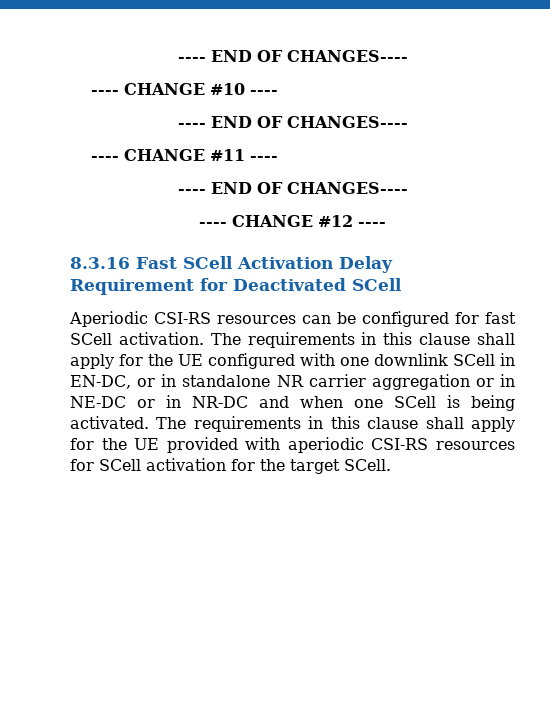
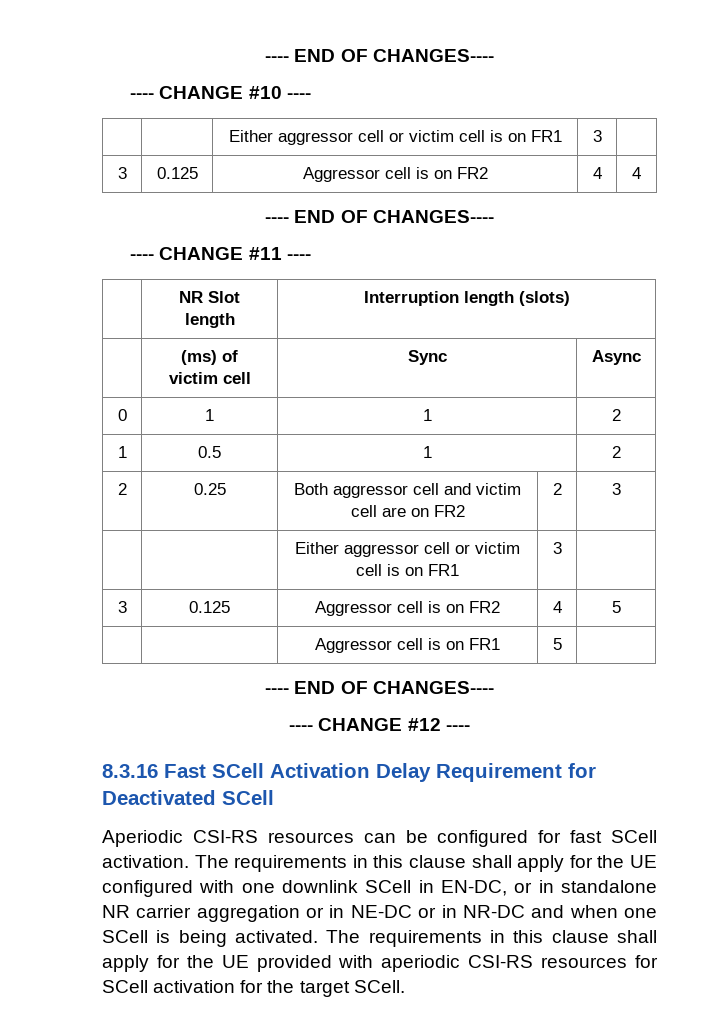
(279, 92) none -> [228,130,562,145] [592,130,602,142] [117,167,127,179] [156,167,198,179] [302,167,488,182] [592,167,602,179] [632,167,641,179] // | | Either aggressor cell or victim cell is on FR1 | 3 | // 3 | 0.125 | Aggressor cell is on FR2 | 4 | 4
(279, 158) none -> [179,291,240,303] [184,313,235,328] [363,291,570,306] [181,350,238,365] [168,372,251,384] [407,350,447,365] [591,350,641,365] [117,409,127,421] [205,409,214,421] [422,409,432,421] [611,409,621,421] [117,446,127,458] [198,446,221,458] [422,446,432,458] [611,446,621,458] [117,483,127,495] [193,483,226,495] [294,483,521,498] [350,505,465,517] [552,483,562,495] [611,483,621,495] [295,542,520,557] [356,564,459,576] [552,542,562,554] [117,601,127,613] [189,601,230,613] [315,601,500,616] [552,601,562,613] [611,601,621,613] [315,638,500,653] [552,638,562,650] // | NR Slot length | Interruption length (slots) // | (ms) of victim cell | Sync | Async // 0 | 1 | 1 | 2 // 1 | 0.5 | 1 | 2 // 2 | 0.25 | Both aggressor cell and victim cell are on FR2 | 2 | 3 // | | Either aggressor cell or victim cell is on FR1 | 3 | // 3 | 0.125 | Aggressor cell is on FR2 | 4 | 5 // | | Aggressor cell is on FR1 | 5 |

